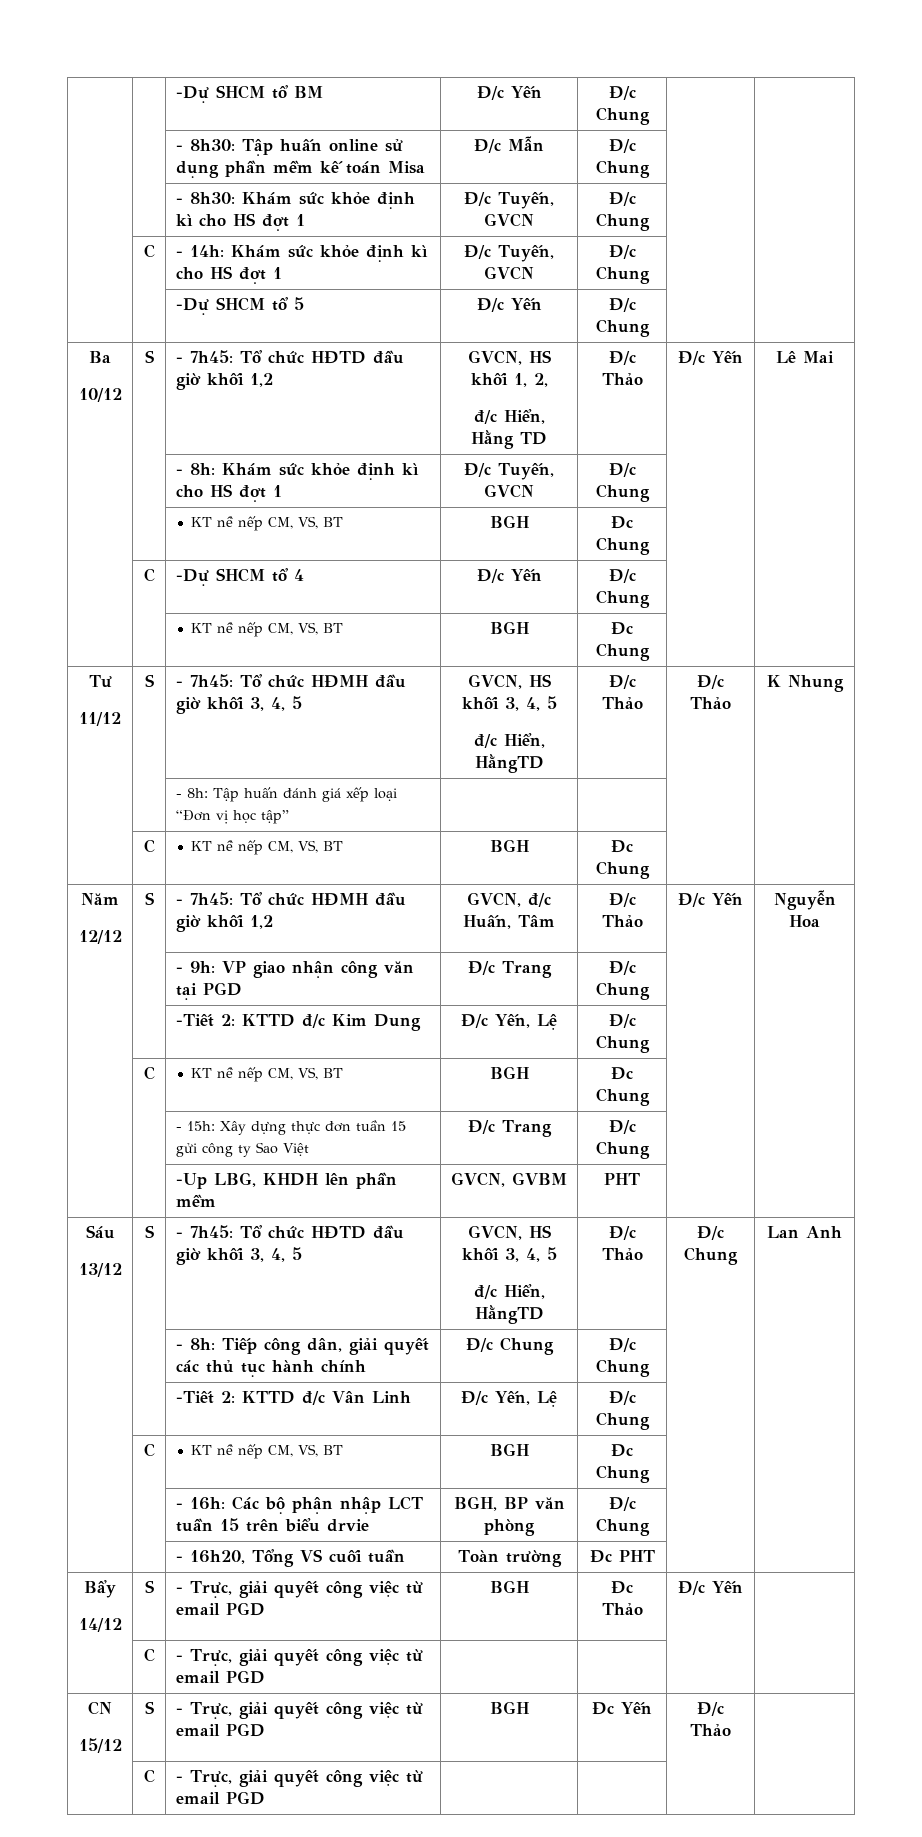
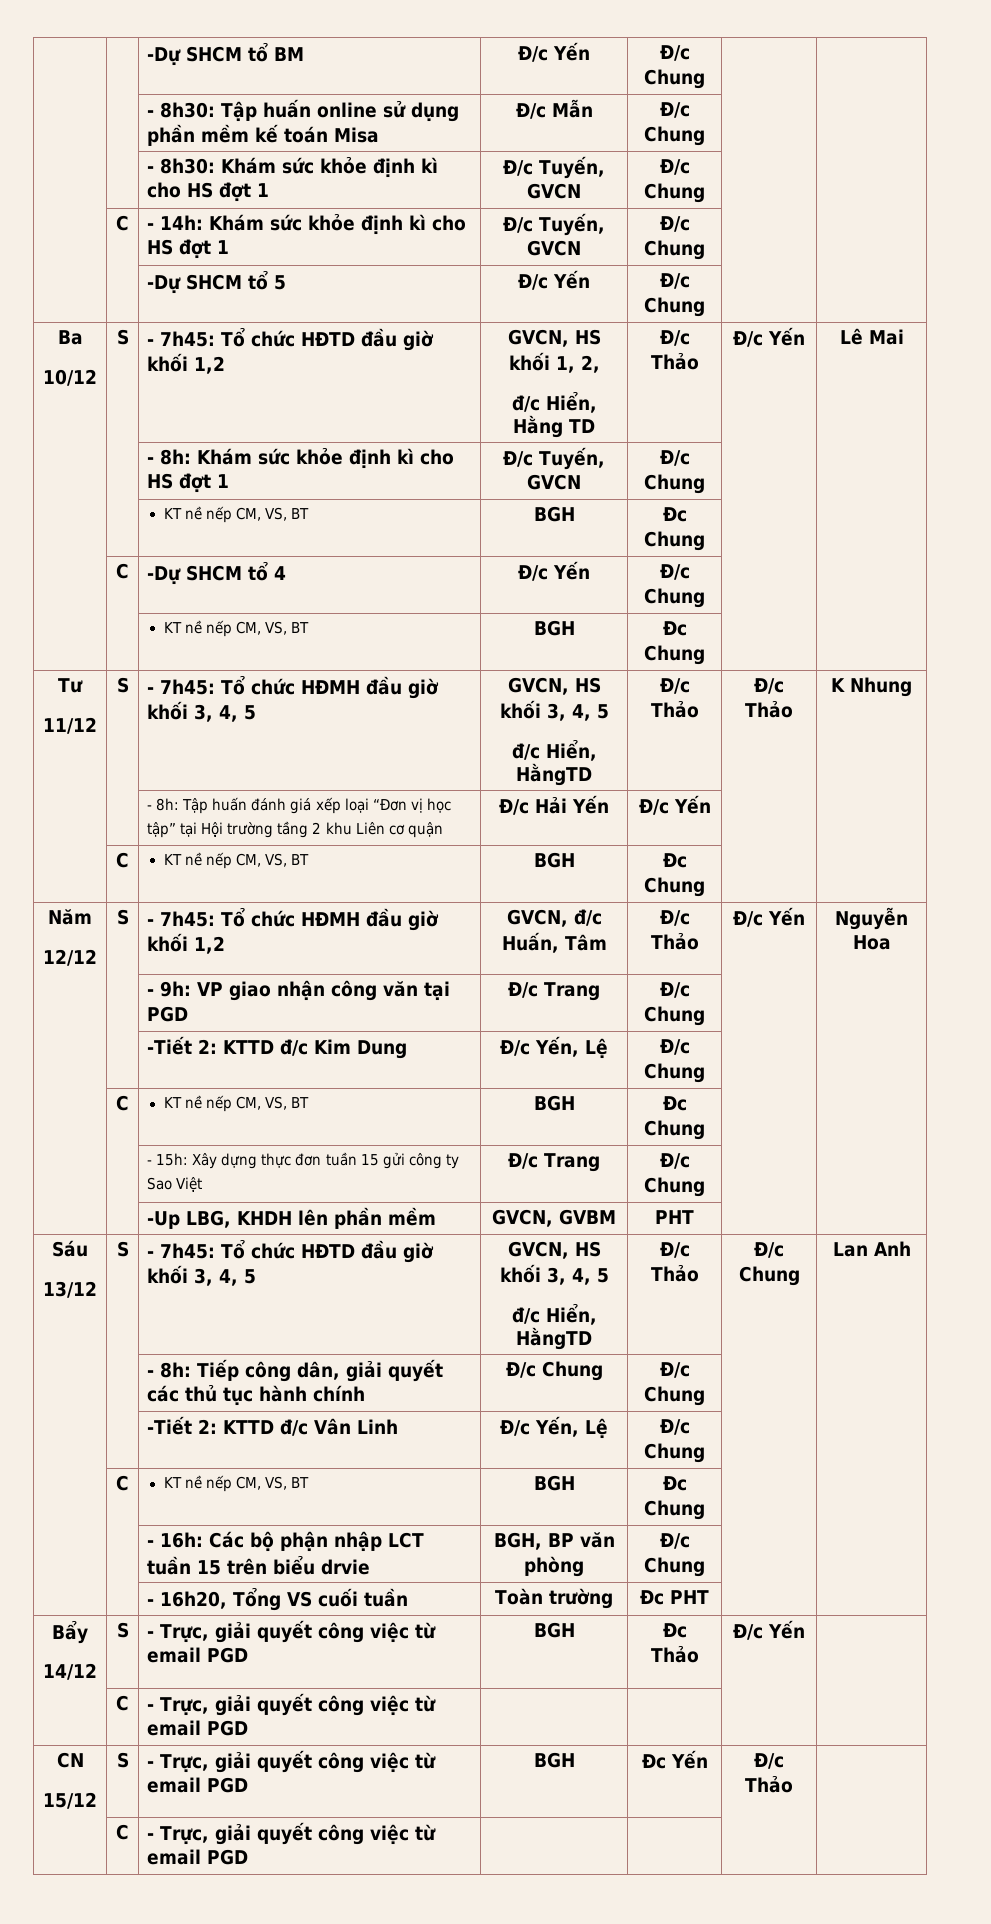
(289, 817) | | -> [180,821,443,838] [499,795,609,815] [638,795,711,815] tại Hội trường tầng 2 khu Liên cơ quận | Đ/c Hải Yến | Đ/c Yến

